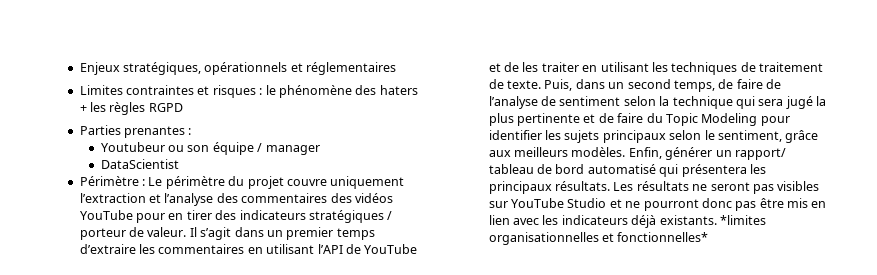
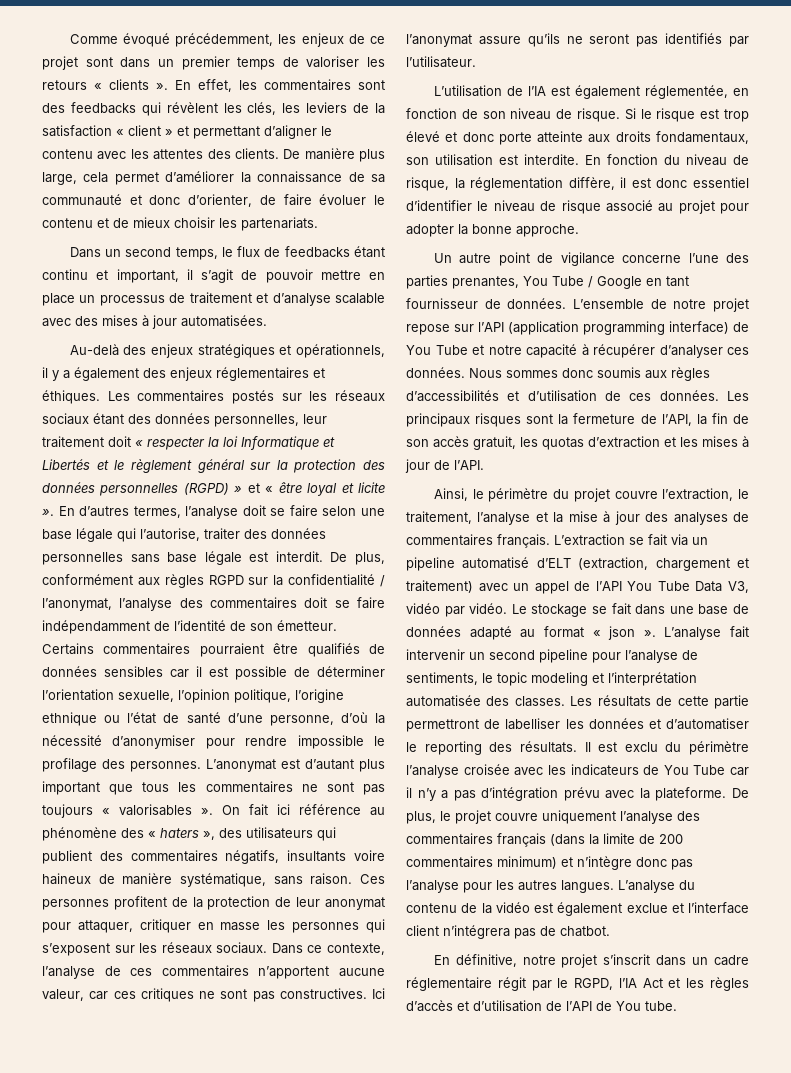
[79,62,397,75] [79,85,418,98] [79,102,183,115] [79,125,192,138] [100,142,320,155] [100,159,179,169] [79,176,405,189] [79,193,393,206] [79,210,393,223] [79,227,375,240] [79,244,418,254] [488,62,824,75] [488,79,782,92] [488,96,827,109] [488,113,790,126] [488,130,819,143] [488,147,786,160] [488,164,766,177] [488,181,820,194] [488,198,827,211] [488,215,766,228] [488,232,709,245] Enjeux stratégiques, opérationnels et réglementaires // Limites contraintes et risques : le phénomène des haters + les règles RGPD // Parties prenantes : // Youtubeur ou son équipe / manager // DataScientist // Périmètre : Le périmètre du projet couvre uniquement l’extraction et l’analyse des commentaires des vidéos YouTube pour en tirer des indicateurs stratégiques / porteur de valeur. Il s’agit dans un premier temps d’extraire les commentaires en utilisant l’API de YouTube et de les traiter en utilisant les techniques de traitement de texte. Puis, dans un second temps, de faire de l’analyse de sentiment selon la technique qui sera jugé la plus pertinente et de faire du Topic Modeling pour identifier les sujets principaux selon le sentiment, grâce aux meilleurs modèles. Enfin, générer un rapport/ tableau de bord automatisé qui présentera les principaux résultats. Les résultats ne seront pas visibles sur YouTube Studio et ne pourront donc pas être mis en lien avec les indicateurs déjà existants. *limites organisationnelles et fonctionnelles* -> [69,33,385,47] [42,56,385,70] [42,79,385,92] [42,102,386,116] [42,125,332,139] [42,148,385,162] [42,171,385,185] [42,194,385,207] [42,217,318,231] [69,246,385,260] [42,269,385,283] [42,292,385,306] [42,315,267,329] [69,344,385,358] [42,367,325,381] [42,390,385,404] [42,413,327,427] [42,436,335,450] [42,459,385,473] [42,482,386,496] [42,505,385,519] [42,528,326,542] [42,551,385,565] [42,574,385,588] [42,597,385,611] [42,620,337,634] [42,643,385,657] [42,666,385,680] [42,689,344,703] [42,712,385,726] [42,735,385,749] [42,758,385,772] [42,781,386,795] [42,804,385,818] [42,827,336,841] [42,850,386,864] [42,873,385,887] [42,896,385,910] [42,919,385,933] [42,942,385,956] [42,965,385,979] [42,988,385,1002] [406,33,749,47] [406,56,476,68] [433,85,749,99] [406,108,749,122] [406,131,749,145] [406,154,749,166] [406,177,749,191] [406,200,749,214] [406,224,579,237] [433,252,749,266] [406,275,689,289] [406,298,749,312] [406,321,749,335] [406,344,749,358] [406,367,710,381] [406,390,749,402] [406,413,749,427] [406,436,749,450] [405,459,484,473] [433,488,749,502] [406,511,750,525] [406,534,708,548] [406,557,749,571] [406,580,749,594] [406,603,749,617] [406,626,749,640] [406,649,698,663] [406,672,697,686] [406,695,749,709] [406,718,749,732] [406,741,749,755] [406,764,749,778] [406,787,749,801] [406,810,700,824] [406,833,683,847] [406,856,693,870] [406,880,695,893] [406,902,749,916] [406,925,610,939] [433,954,749,968] [406,977,749,991] [406,1000,677,1012] Comme évoqué précédemment, les enjeux de ce projet sont dans un premier temps de valoriser les retours « clients ». En effet, les commentaires sont des feedbacks qui révèlent les clés, les leviers de la satisfaction « client » et permettant d’aligner le contenu avec les attentes des clients. De manière plus large, cela permet d’améliorer la connaissance de sa communauté et donc d’orienter, de faire évoluer le contenu et de mieux choisir les partenariats. // Dans un second temps, le flux de feedbacks étant continu et important, il s’agit de pouvoir mettre en place un processus de traitement et d’analyse scalable avec des mises à jour automatisées. // Au-delà des enjeux stratégiques et opérationnels, il y a également des enjeux réglementaires et éthiques. Les commentaires postés sur les réseaux sociaux étant des données personnelles, leur traitement doit « respecter la loi Informatique et Libertés et le règlement général sur la protection des données personnelles (RGPD) » et « être loyal et licite ». En d’autres termes, l’analyse doit se faire selon une base légale qui l’autorise, traiter des données personnelles sans base légale est interdit. De plus, conformément aux règles RGPD sur la confidentialité / l’anonymat, l’analyse des commentaires doit se faire indépendamment de l’identité de son émetteur. Certains commentaires pourraient être qualifiés de données sensibles car il est possible de déterminer l’orientation sexuelle, l’opinion politique, l’origine ethnique ou l’état de santé d’une personne, d’où la nécessité d’anonymiser pour rendre impossible le profilage des personnes. L’anonymat est d’autant plus important que tous les commentaires ne sont pas toujours « valorisables ». On fait ici référence au phénomène des « haters », des utilisateurs qui publient des commentaires négatifs, insultants voire haineux de manière systématique, sans raison. Ces personnes profitent de la protection de leur anonymat pour attaquer, critiquer en masse les personnes qui s’exposent sur les réseaux sociaux. Dans ce contexte, l’analyse de ces commentaires n’apportent aucune valeur, car ces critiques ne sont pas constructives. Ici l’anonymat assure qu’ils ne seront pas identifiés par l’utilisateur. // L’utilisation de l’IA est également réglementée, en fonction de son niveau de risque. Si le risque est trop élevé et donc porte atteinte aux droits fondamentaux, son utilisation est interdite. En fonction du niveau de risque, la réglementation diffère, il est donc essentiel d’identifier le niveau de risque associé au projet pour adopter la bonne approche. // Un autre point de vigilance concerne l’une des parties prenantes, You Tube / Google en tant fournisseur de données. L’ensemble de notre projet repose sur l’API (application programming interface) de You Tube et notre capacité à récupérer d’analyser ces données. Nous sommes donc soumis aux règles d’accessibilités et d’utilisation de ces données. Les principaux risques sont la fermeture de l’API, la fin de son accès gratuit, les quotas d’extraction et les mises à jour de l’API. // Ainsi, le périmètre du projet couvre l’extraction, le traitement, l’analyse et la mise à jour des analyses de commentaires français. L’extraction se fait via un pipeline automatisé d’ELT (extraction, chargement et traitement) avec un appel de l’API You Tube Data V3, vidéo par vidéo. Le stockage se fait dans une base de données adapté au format « json ». L’analyse fait intervenir un second pipeline pour l’analyse de sentiments, le topic modeling et l’interprétation automatisée des classes. Les résultats de cette partie permettront de labelliser les données et d’automatiser le reporting des résultats. Il est exclu du périmètre l’analyse croisée avec les indicateurs de You Tube car il n’y a pas d’intégration prévu avec la plateforme. De plus, le projet couvre uniquement l’analyse des commentaires français (dans la limite de 200 commentaires minimum) et n’intègre donc pas l’analyse pour les autres langues. L’analyse du contenu de la vidéo est également exclue et l’interface client n’intégrera pas de chatbot. // En définitive, notre projet s’inscrit dans un cadre réglementaire régit par le RGPD, l’IA Act et les règles d’accès et d’utilisation de l’API de You tube.

